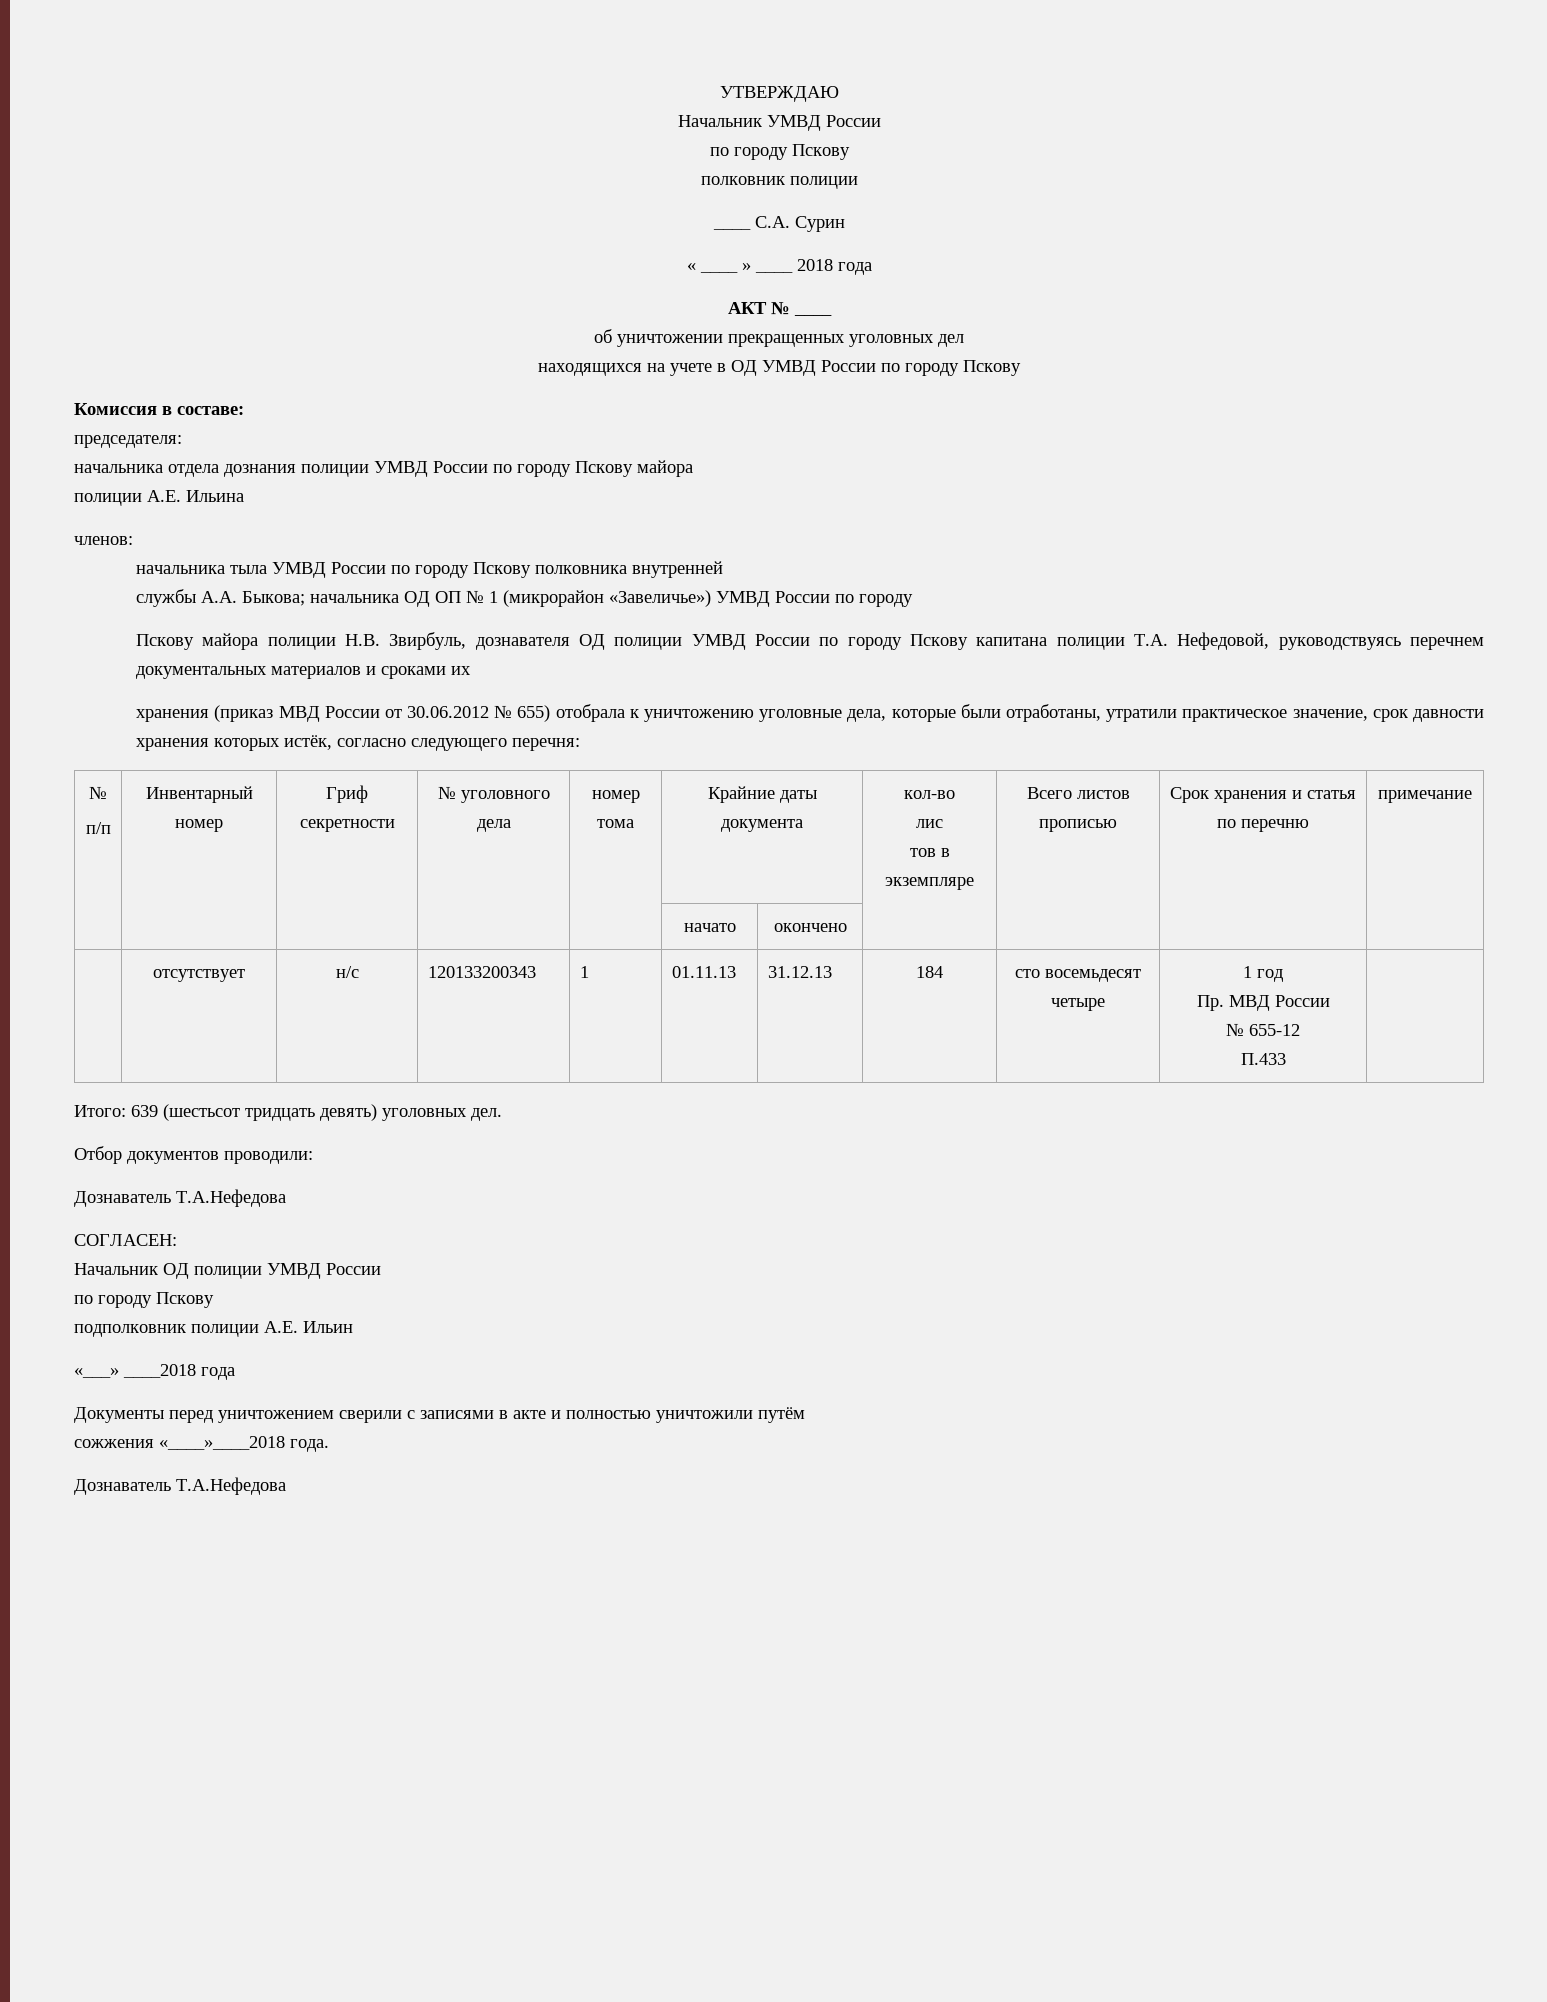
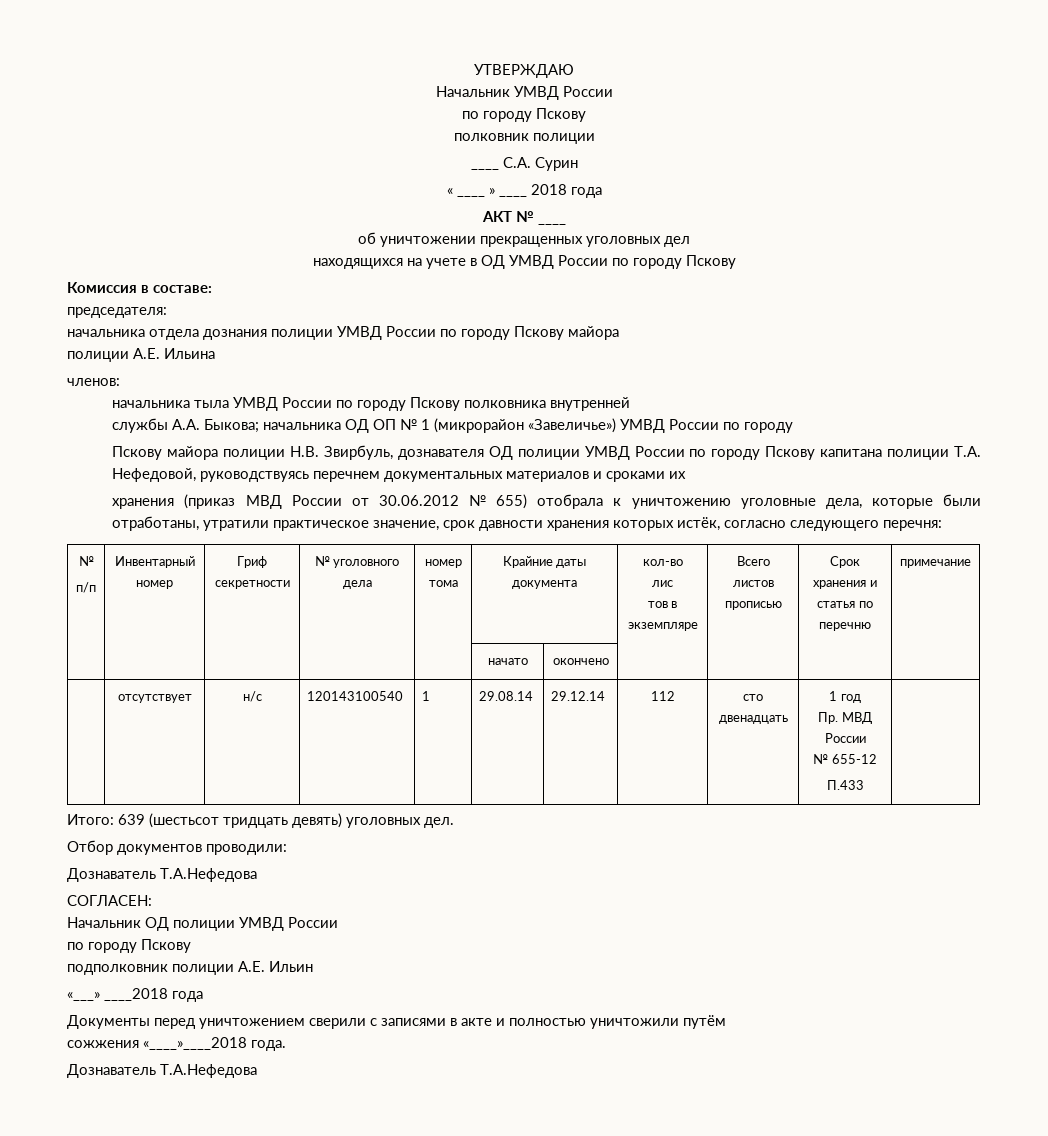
[427,966,536,978] [579,966,589,978] [671,966,736,978] [767,966,832,978] [916,966,943,978] 120133200343 | 1 | 01.11.13 | 31.12.13 | 184 -> [307,691,404,701] [422,691,431,701] [479,691,534,701] [551,691,606,701] [650,691,675,701] 120143100540 | 1 | 29.08.14 | 29.12.14 | 112
[1045,969,1141,982] [1051,998,1105,1011] восемьдесят четыре -> [718,715,788,724] двенадцать

